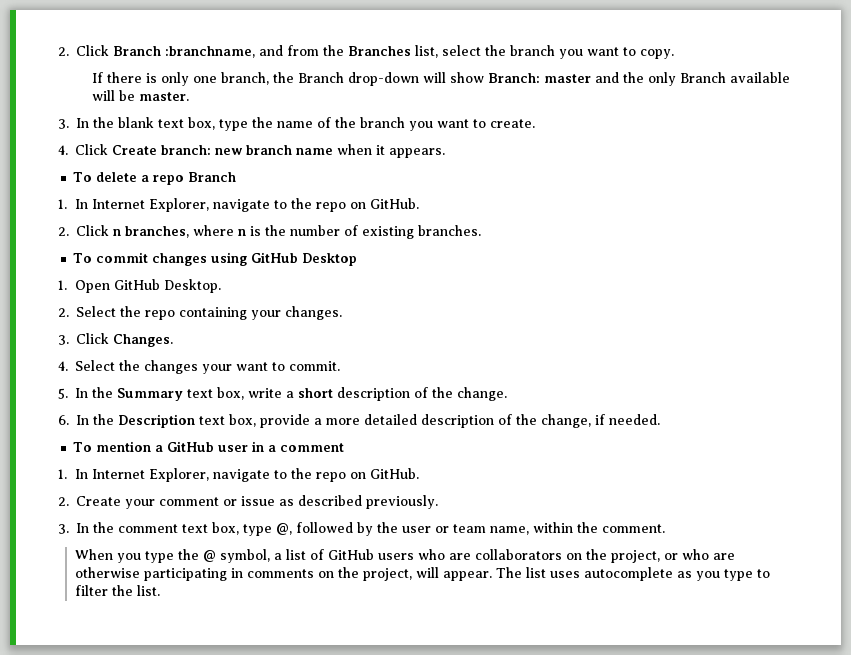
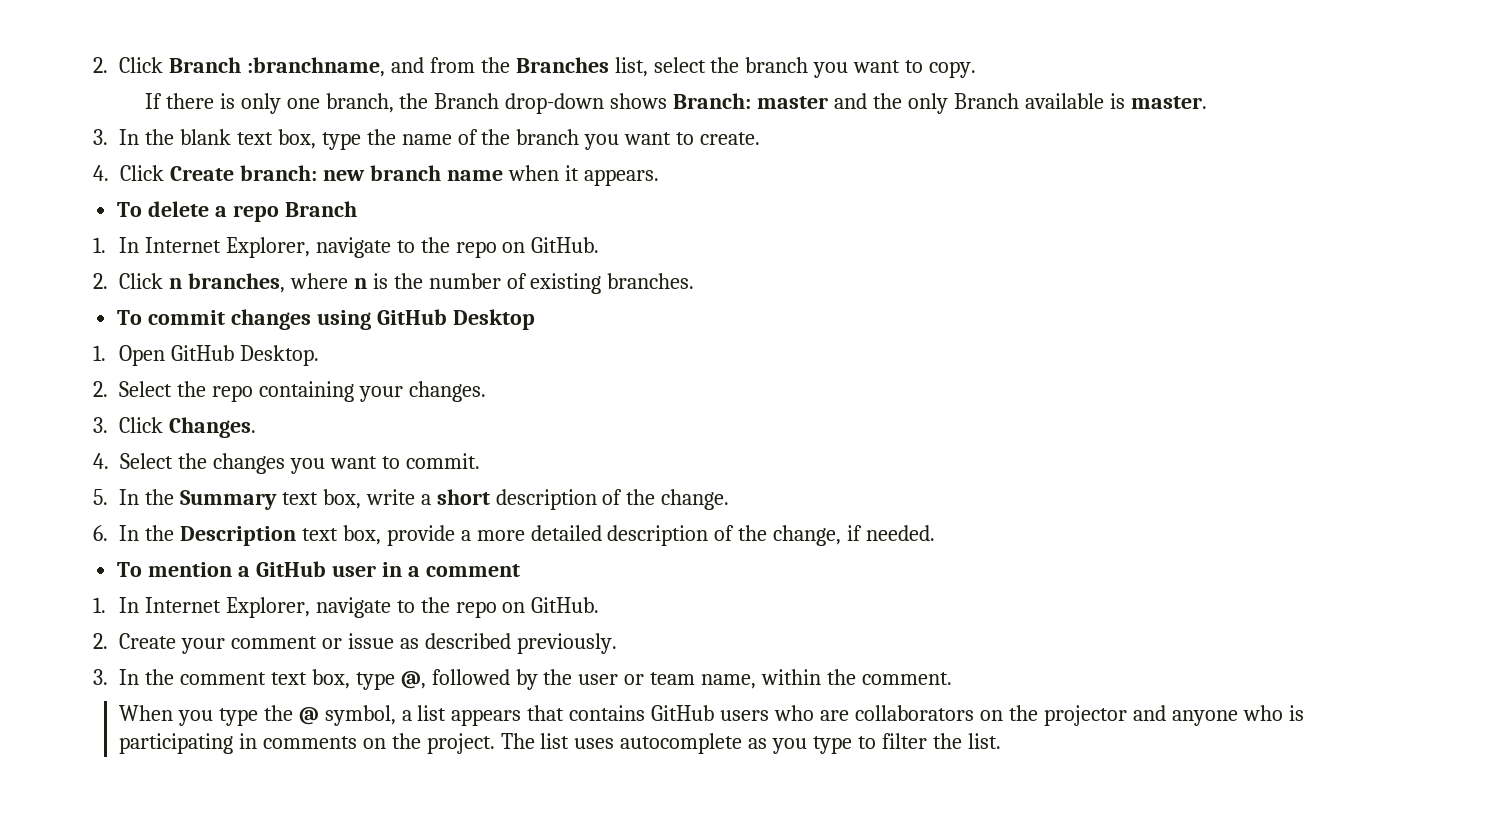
[422,72,484,83] will show -> [610,93,668,109] shows
[91,90,135,101] will be -> [1109,93,1125,109] is
[202,364,232,374] your -> [289,458,325,474] you
[309,549,324,560] of -> [451,705,646,726] appears that contains
[610,549,735,563] [74,567,140,578] project, or who are otherwise -> [1043,705,1304,726] projector and anyone who is
[362,567,492,581] project, will appear. -> [426,733,495,754] project.

